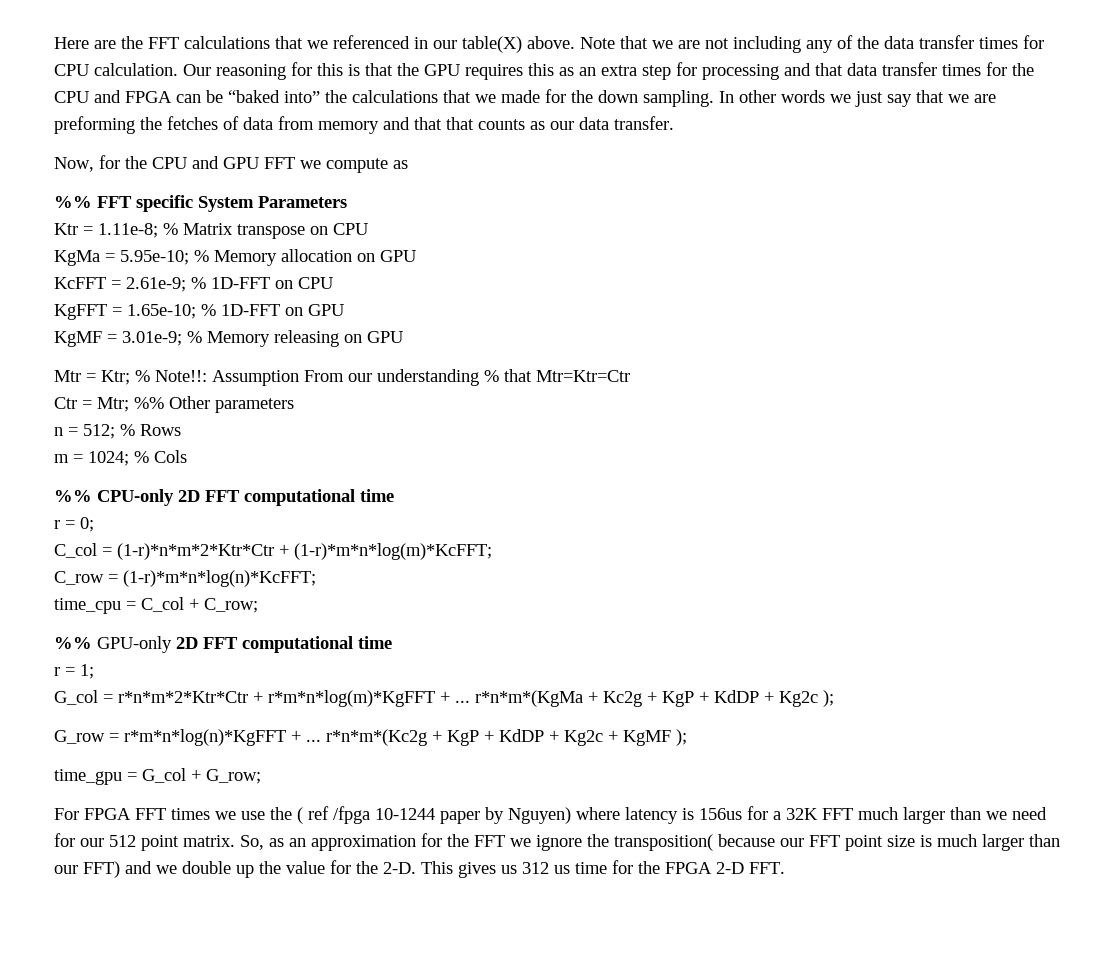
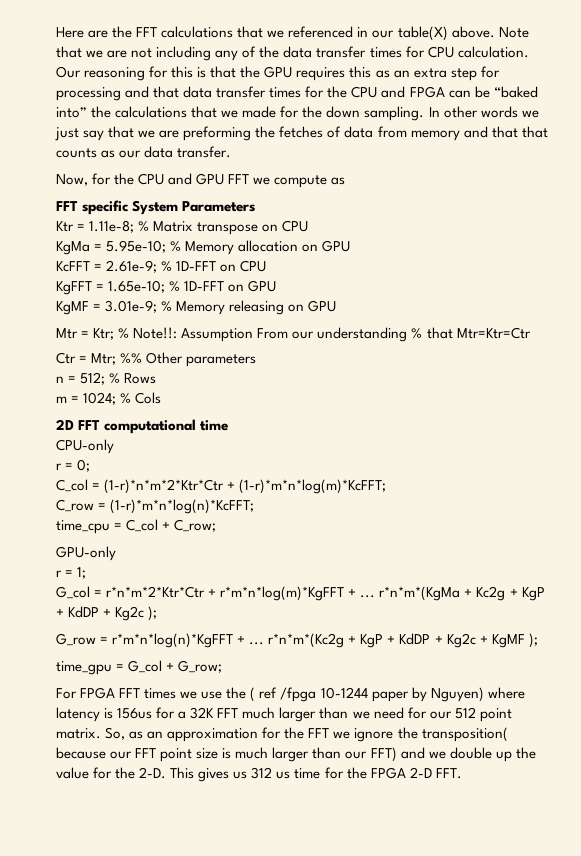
[54,196,92,208] %% -> (346, 181) none
[54,489,394,506] %% CPU-only 2D FFT computational time -> [56,419,229,434] [56,439,114,454] 2D FFT computational time // CPU-only
[54,637,92,649] %% -> (217, 525) none
[176,636,392,653] 2D FFT computational time -> (116, 553) none

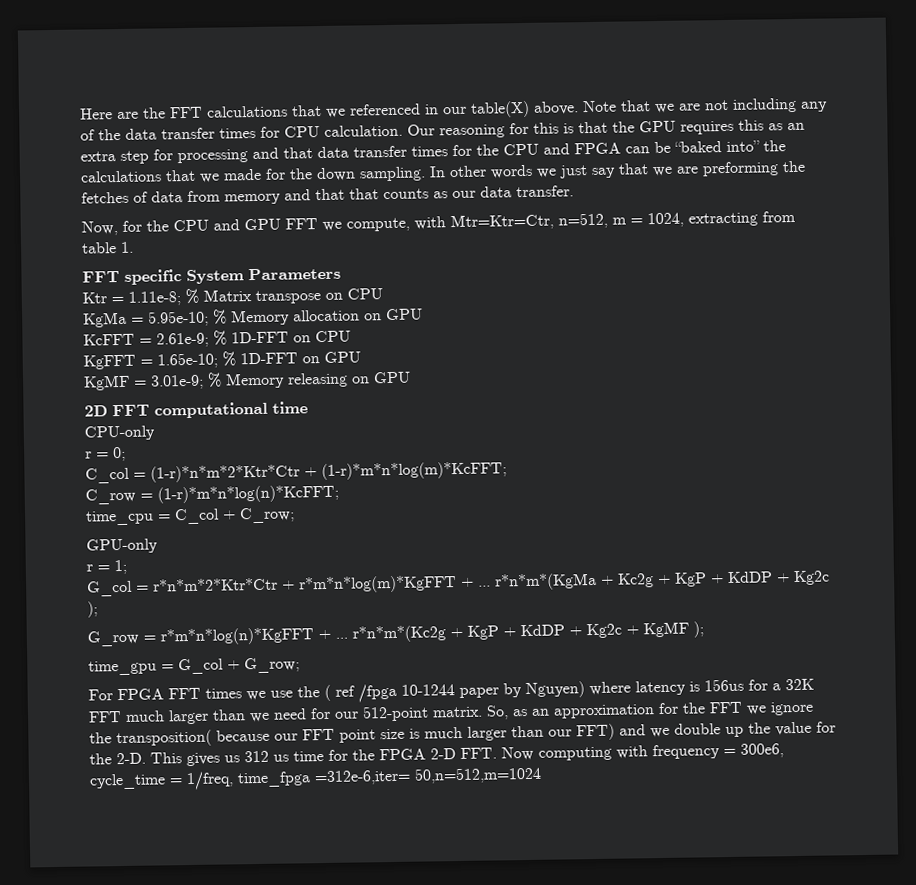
[274,175,346,188] compute as -> [346,210,796,232] [81,241,134,254] compute, with Mtr=Ktr=Ctr, n=512, m = 1024, extracting from table 1.
[56,327,531,342] [56,352,257,367] [56,372,157,385] [56,392,162,405] // Mtr = Ktr; % Note!!: Assumption From our understanding % that Mtr=Ktr=Ctr // Ctr = Mtr; %% Other parameters // n = 512; % Rows // m = 1024; % Cols -> (411, 377) none
[454,707,512,722] 512 point -> [362,705,429,722] 512-point
(462, 773) none -> [501,743,784,761] [89,766,542,791] Now computing with frequency = 300e6, cycle_time = 1/freq, time_fpga =312e-6,iter= 50,n=512,m=1024

